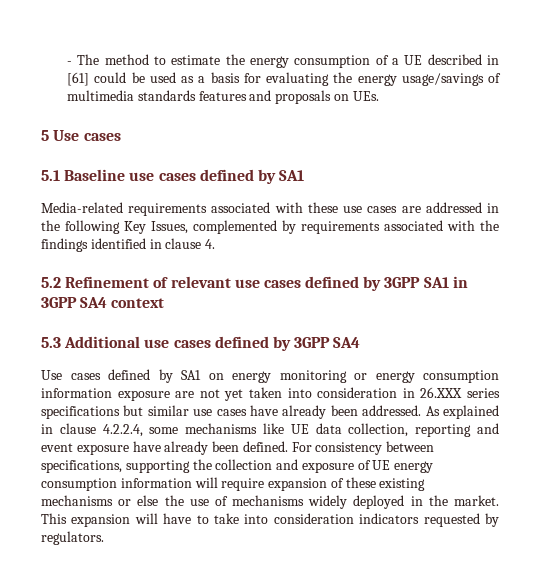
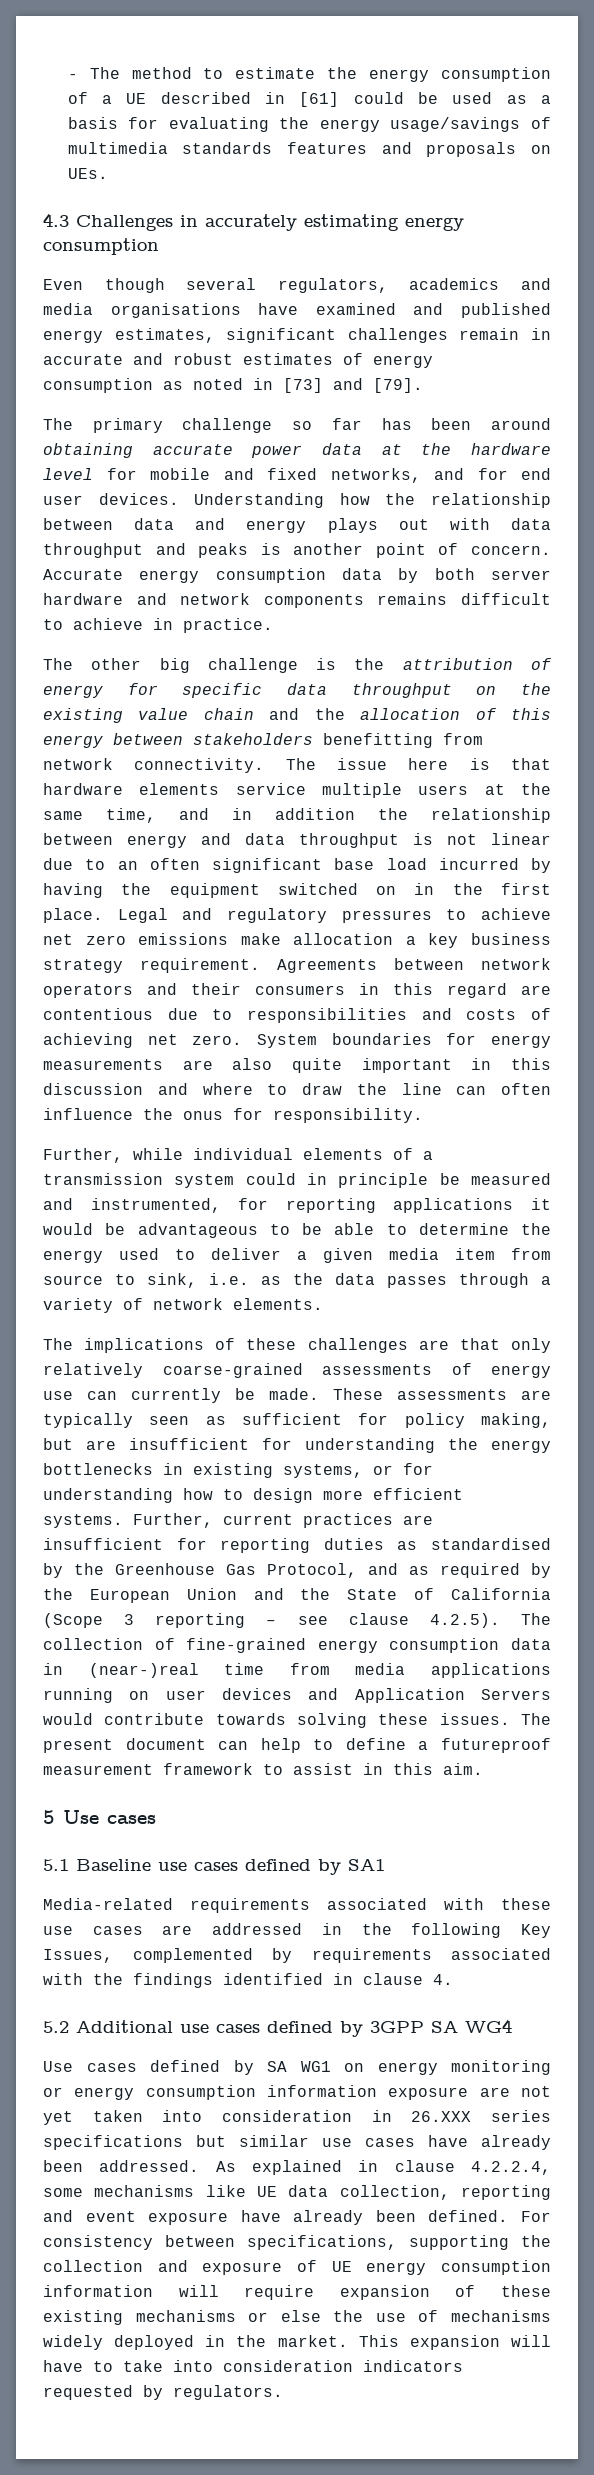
(379, 96) none -> [43,213,464,231] [43,238,159,255] [43,278,551,293] [43,303,551,318] [43,328,551,343] [43,353,433,368] [43,378,423,393] [43,418,551,433] [43,443,551,458] [43,468,551,483] [43,493,551,508] [43,518,552,533] [43,543,551,558] [43,568,551,583] [43,593,551,608] [43,618,273,633] [43,658,551,673] [43,683,551,698] [43,708,551,723] [43,733,483,748] [43,758,551,773] [43,783,551,798] [43,808,551,823] [43,833,551,848] [43,858,551,873] [43,883,551,898] [43,908,551,923] [43,933,551,948] [43,958,551,973] [43,983,551,998] [43,1008,551,1023] [43,1033,551,1048] [43,1058,551,1073] [43,1083,551,1095] [43,1108,423,1123] [43,1148,433,1163] [43,1173,551,1188] [43,1198,551,1213] [43,1223,551,1238] [43,1248,551,1263] [43,1273,551,1288] [43,1298,323,1313] [43,1338,551,1353] [43,1363,551,1378] [43,1388,551,1403] [43,1413,551,1428] [43,1438,551,1453] [43,1463,433,1478] [43,1488,463,1503] [43,1513,433,1528] [43,1538,551,1553] [43,1563,551,1578] [43,1588,551,1603] [43,1613,551,1628] [43,1638,551,1653] [43,1663,551,1678] [43,1688,551,1703] [43,1713,551,1728] [43,1738,551,1753] [43,1763,483,1775] // 4.3 Challenges in accurately estimating energy consumption // Even though several regulators, academics and media organisations have examined and published energy estimates, significant challenges remain in accurate and robust estimates of energy consumption as noted in [73] and [79]. // The primary challenge so far has been around obtaining accurate power data at the hardware level for mobile and fixed networks, and for end user devices. Understanding how the relationship between data and energy plays out with data throughput and peaks is another point of concern. Accurate energy consumption data by both server hardware and network components remains difficult to achieve in practice. // The other big challenge is the attribution of energy for specific data throughput on the existing value chain and the allocation of this energy between stakeholders benefitting from network connectivity. The issue here is that hardware elements service multiple users at the same time, and in addition the relationship between energy and data throughput is not linear due to an often significant base load incurred by having the equipment switched on in the first place. Legal and regulatory pressures to achieve net zero emissions make allocation a key business strategy requirement. Agreements between network operators and their consumers in this regard are contentious due to responsibilities and costs of achieving net zero. System boundaries for energy measurements are also quite important in this discussion and where to draw the line can often influence the onus for responsibility. // Further, while individual elements of a transmission system could in principle be measured and instrumented, for reporting applications it would be advantageous to be able to determine the energy used to deliver a given media item from source to sink, i.e. as the data passes through a variety of network elements. // The implications of these challenges are that only relatively coarse-grained assessments of energy use can currently be made. These assessments are typically seen as sufficient for policy making, but are insufficient for understanding the energy bottlenecks in existing systems, or for understanding how to design more efficient systems. Further, current practices are insufficient for reporting duties as standardised by the Greenhouse Gas Protocol, and as required by the European Union and the State of California (Scope 3 reporting – see clause 4.2.5). The collection of fine-grained energy consumption data in (near-)real time from media applications running on user devices and Application Servers would contribute towards solving these issues. The present document can help to define a futureproof measurement framework to assist in this aim.
[65,276,468,291] [41,297,165,308] [41,337,61,348] Refinement of relevant use cases defined by 3GPP SA1 in 3GPP SA4 context // 5.3 -> (69, 2027) none
[333,337,361,348] SA4 -> [431,2019,512,2033] SA WG4
[181,370,201,380] SA1 -> [267,2061,331,2072] SA WG1

